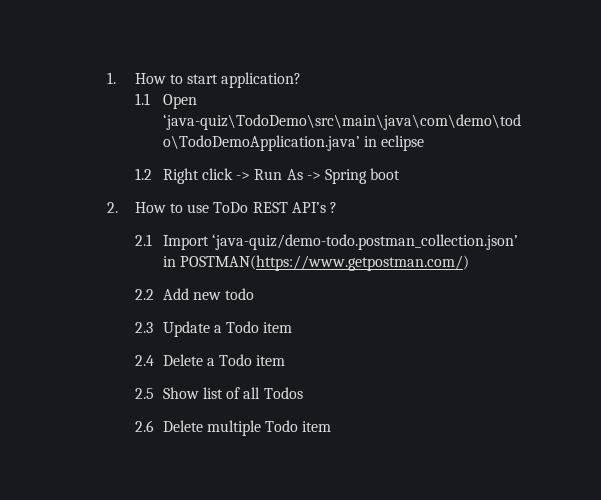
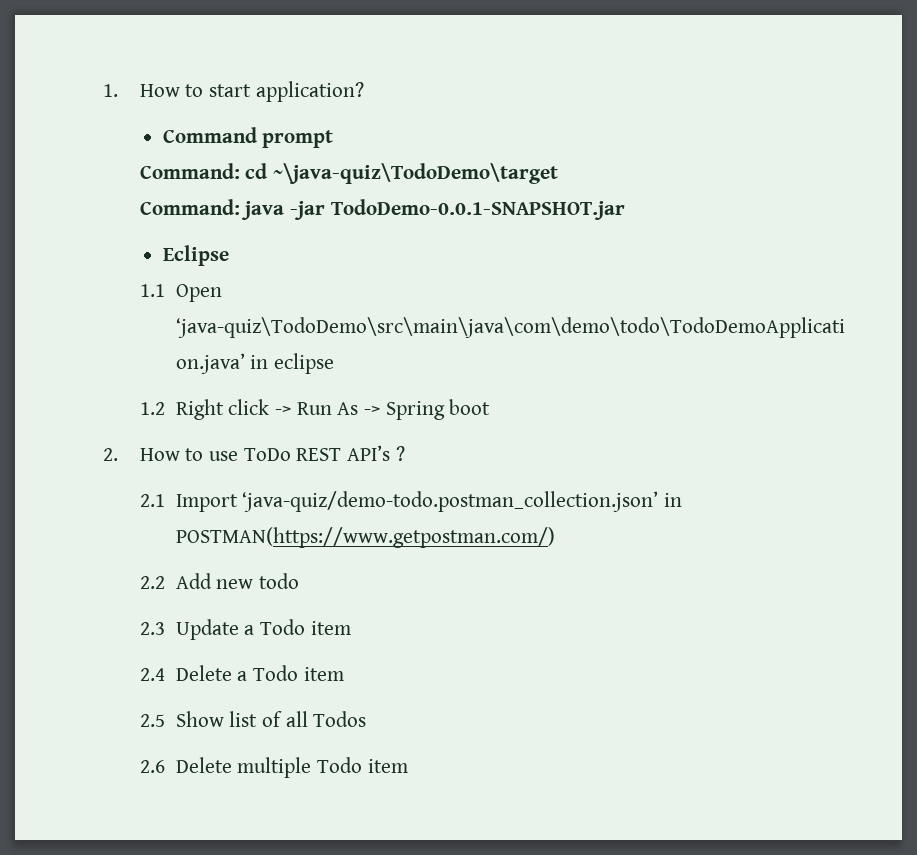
(302, 80) none -> [162,127,334,148] [139,163,558,184] [139,199,625,220] [162,245,229,266] // Command prompt // Command: cd ~\java-quiz\TodoDemo\target // Command: java -jar TodoDemo-0.0.1-SNAPSHOT.jar // Eclipse

